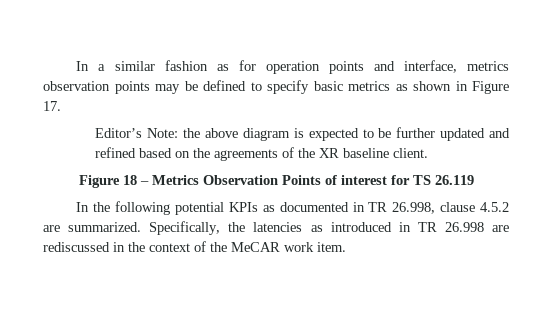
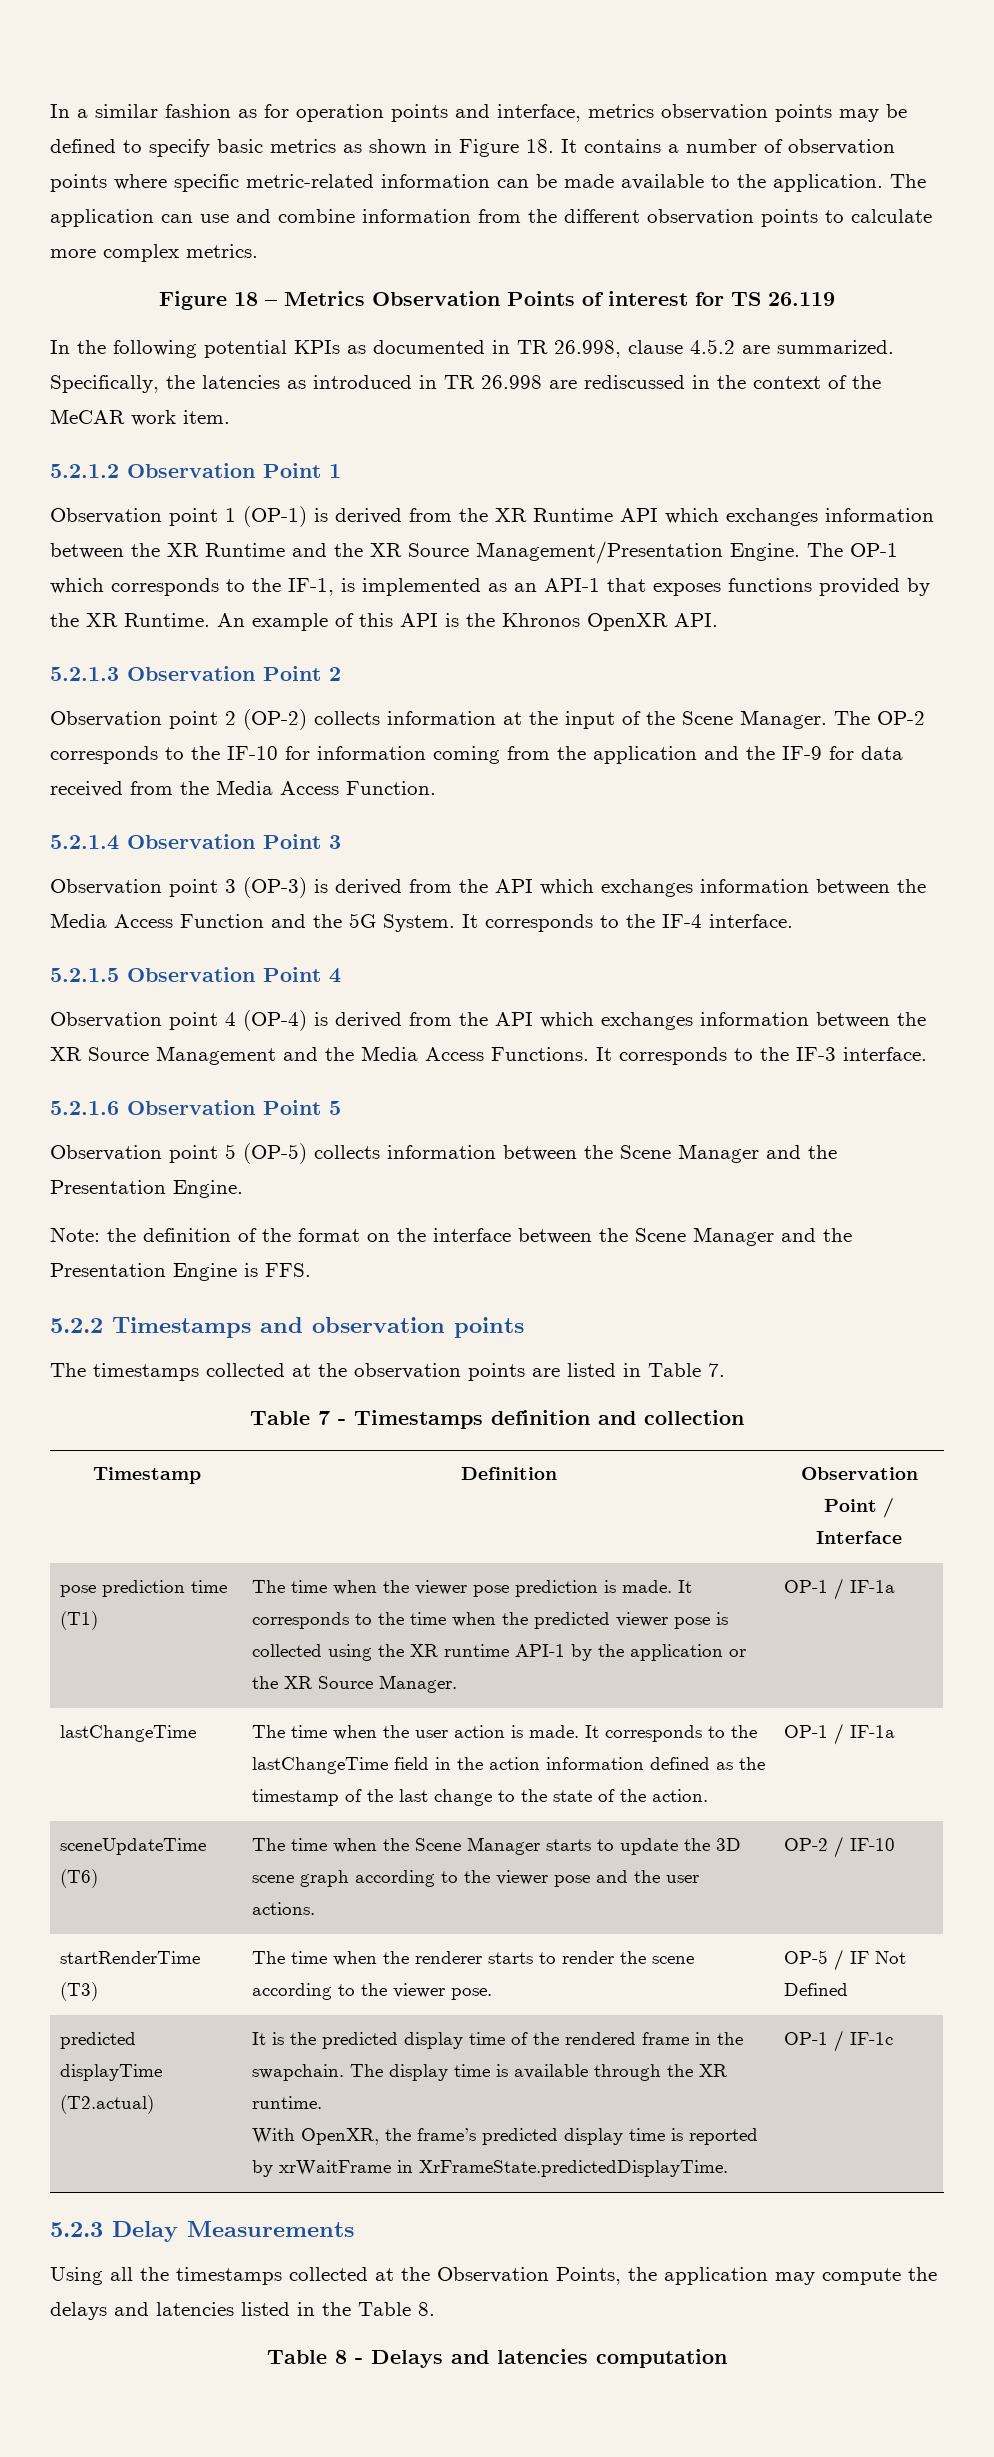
[43,101,61,111] [95,127,511,141] [95,147,429,161] 17. // Editor’s Note: the above diagram is expected to be further updated and refined based on the agreements of the XR baseline client. -> [526,139,895,155] [50,174,926,192] [50,209,932,227] [50,244,258,262] 18. It contains a number of observation points where specific metric-related information can be made available to the application. The application can use and combine information from the different observation points to calculate more complex metrics.
(346, 247) none -> [50,463,341,478] [50,506,934,527] [50,541,898,564] [50,578,930,596] [50,613,718,631] [50,666,341,681] [50,709,925,730] [50,746,903,764] [50,780,436,797] [50,834,341,850] [50,877,926,898] [50,913,793,932] [50,967,341,983] [50,1010,926,1031] [50,1046,927,1065] [50,1100,341,1115] [50,1143,837,1164] [50,1180,243,1198] [50,1227,852,1246] [50,1263,311,1281] [50,1317,524,1338] [50,1363,725,1381] [250,1410,744,1429] [92,1467,201,1484] [460,1467,557,1480] [800,1467,918,1480] [824,1497,895,1518] [816,1531,903,1544] [59,1580,227,1597] [59,1611,98,1630] [251,1580,692,1597] [251,1612,728,1629] [251,1644,746,1661] [251,1675,457,1693] [783,1578,895,1600] [59,1725,196,1742] [251,1725,757,1742] [251,1757,765,1774] [251,1789,708,1806] [783,1723,895,1745] [59,1838,206,1855] [59,1869,98,1888] [251,1837,741,1855] [251,1870,699,1887] [251,1902,315,1915] [783,1836,895,1858] [59,1951,200,1964] [59,1982,98,2001] [251,1951,694,1966] [251,1983,492,2000] [783,1949,906,1971] [783,1983,848,1996] [59,2032,136,2049] [59,2064,162,2081] [59,2095,154,2114] [251,2032,743,2049] [251,2064,727,2081] [251,2096,322,2109] [251,2128,758,2145] [251,2160,728,2177] [783,2030,893,2052] [50,2221,354,2242] [50,2267,937,2285] [50,2302,435,2320] [267,2349,727,2368] // 5.2.1.2 Observation Point 1 // Observation point 1 (OP-1) is derived from the XR Runtime API which exchanges information between the XR Runtime and the XR Source Management/Presentation Engine. The OP-1 which corresponds to the IF-1, is implemented as an API-1 that exposes functions provided by the XR Runtime. An example of this API is the Khronos OpenXR API. // 5.2.1.3 Observation Point 2 // Observation point 2 (OP-2) collects information at the input of the Scene Manager. The OP-2 corresponds to the IF-10 for information coming from the application and the IF-9 for data received from the Media Access Function. // 5.2.1.4 Observation Point 3 // Observation point 3 (OP-3) is derived from the API which exchanges information between the Media Access Function and the 5G System. It corresponds to the IF-4 interface. // 5.2.1.5 Observation Point 4 // Observation point 4 (OP-4) is derived from the API which exchanges information between the XR Source Management and the Media Access Functions. It corresponds to the IF-3 interface. // 5.2.1.6 Observation Point 5 // Observation point 5 (OP-5) collects information between the Scene Manager and the Presentation Engine. // Note: the definition of the format on the interface between the Scene Manager and the Presentation Engine is FFS. // 5.2.2 Timestamps and observation points // The timestamps collected at the observation points are listed in Table 7. // Table 7 - Timestamps definition and collection // Timestamp | Definition | Observation Point / Interface // pose prediction time (T1) | The time when the viewer pose prediction is made. It corresponds to the time when the predicted viewer pose is collected using the XR runtime API-1 by the application or the XR Source Manager. | OP-1 / IF-1a // lastChangeTime | The time when the user action is made. It corresponds to the lastChangeTime field in the action information defined as the timestamp of the last change to the state of the action. | OP-1 / IF-1a // sceneUpdateTime (T6) | The time when the Scene Manager starts to update the 3D scene graph according to the viewer pose and the user actions. | OP-2 / IF-10 // startRenderTime (T3) | The time when the renderer starts to render the scene according to the viewer pose. | OP-5 / IF Not Defined // predicted displayTime (T2.actual) | It is the predicted display time of the rendered frame in the swapchain. The display time is available through the XR runtime. // With OpenXR, the frame’s predicted display time is reported by xrWaitFrame in XrFrameState.predictedDisplayTime. | OP-1 / IF-1c // 5.2.3 Delay Measurements // Using all the timestamps collected at the Observation Points, the application may compute the delays and latencies listed in the Table 8. // Table 8 - Delays and latencies computation

